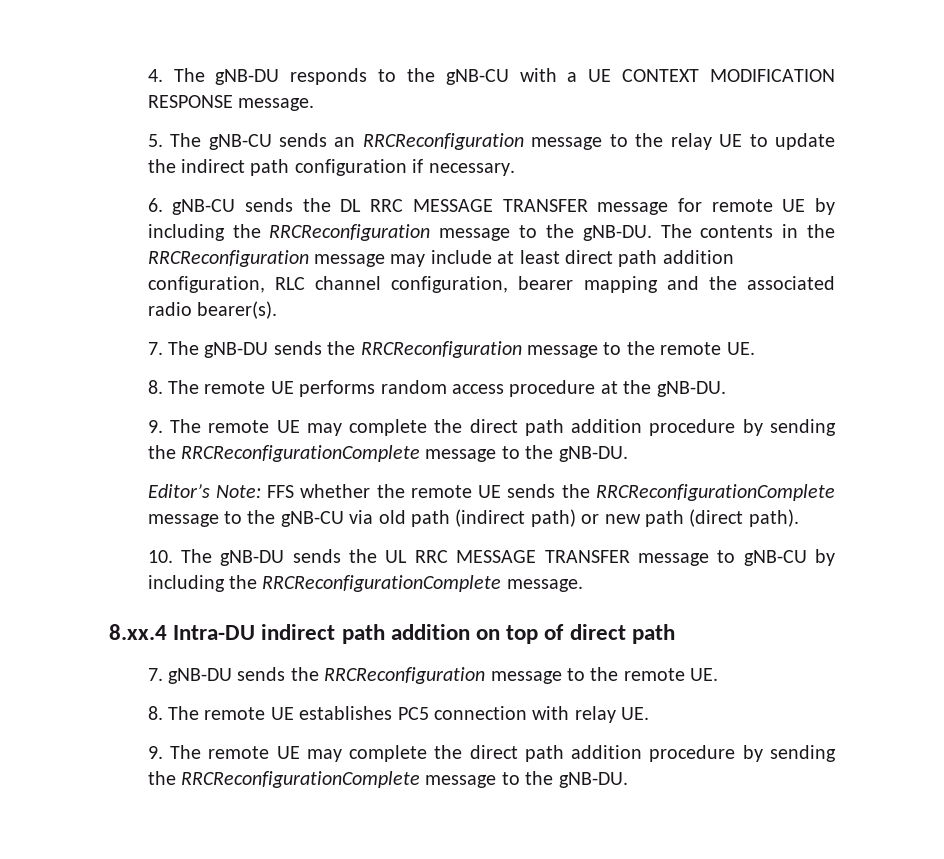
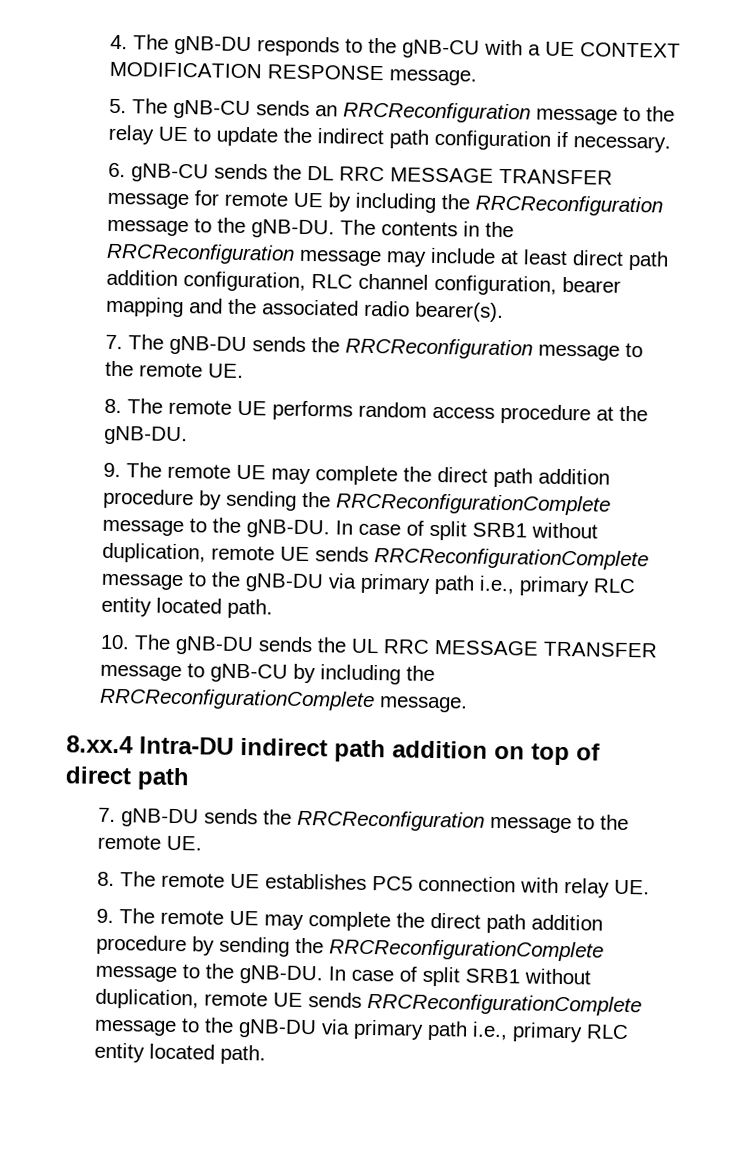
[147,484,836,501] [147,509,799,527] // Editor’s Note: FFS whether the remote UE sends the RRCReconfigurationComplete message to the gNB-CU via old path (indirect path) or new path (direct path). -> [335,520,599,541] [102,542,650,571] [101,571,636,597] [101,596,274,619] In case of split SRB1 without duplication, remote UE sends RRCReconfigurationComplete message to the gNB-DU via primary path i.e., primary RLC entity located path.
(628, 780) none -> [328,966,592,987] [95,988,643,1017] [94,1017,630,1043] [94,1042,267,1065] In case of split SRB1 without duplication, remote UE sends RRCReconfigurationComplete message to the gNB-DU via primary path i.e., primary RLC entity located path.

